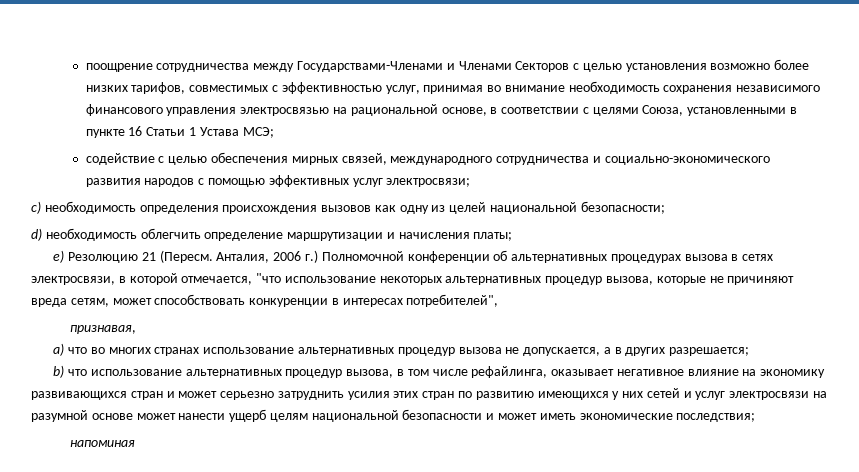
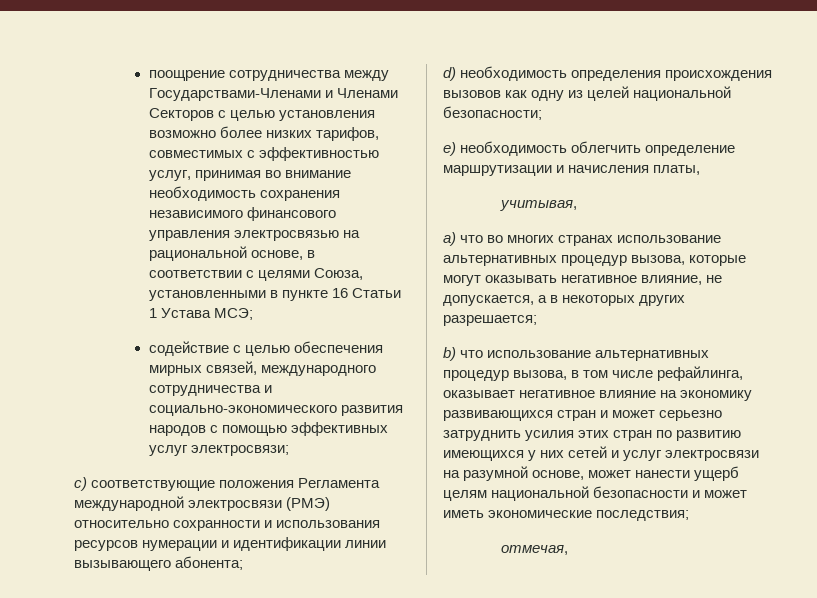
(41, 207) none -> [91,478,381,491] [74,496,331,511] [74,520,381,531] [74,537,387,551] [74,556,244,571] [443,67,456,81] соответствующие положения Регламента международной электросвязи (РМЭ) относительно сохранности и использования ресурсов нумерации и идентификации линии вызывающего абонента; // d)
[31,228,42,241] d) -> [443,142,456,156] e)
[473,232,513,241] [53,250,774,263] [31,273,795,285] [31,294,499,307] [70,325,137,334] платы; // e) Резолюцию 21 (Пересм. Анталия, 2006 г.) Полномочной конференции об альтернативных процедурах вызова в сетях электросвязи, в которой отмечается, "что использование некоторых альтернативных процедур вызова, которые не причиняют вреда сетям, может способствовать конкуренции в интересах потребителей", // признавая, -> [653,165,701,175] [500,200,578,211] платы, // учитывая,
[458,347,502,354] вызова -> [631,255,747,266] [443,275,703,286] вызова, которые могут оказывать негативное влияние,
(622, 350) none -> [562,295,636,306] некоторых
[91,413,133,420] основе -> [532,470,585,480] основе,
[70,440,136,447] напоминая -> [501,545,569,555] отмечая,

